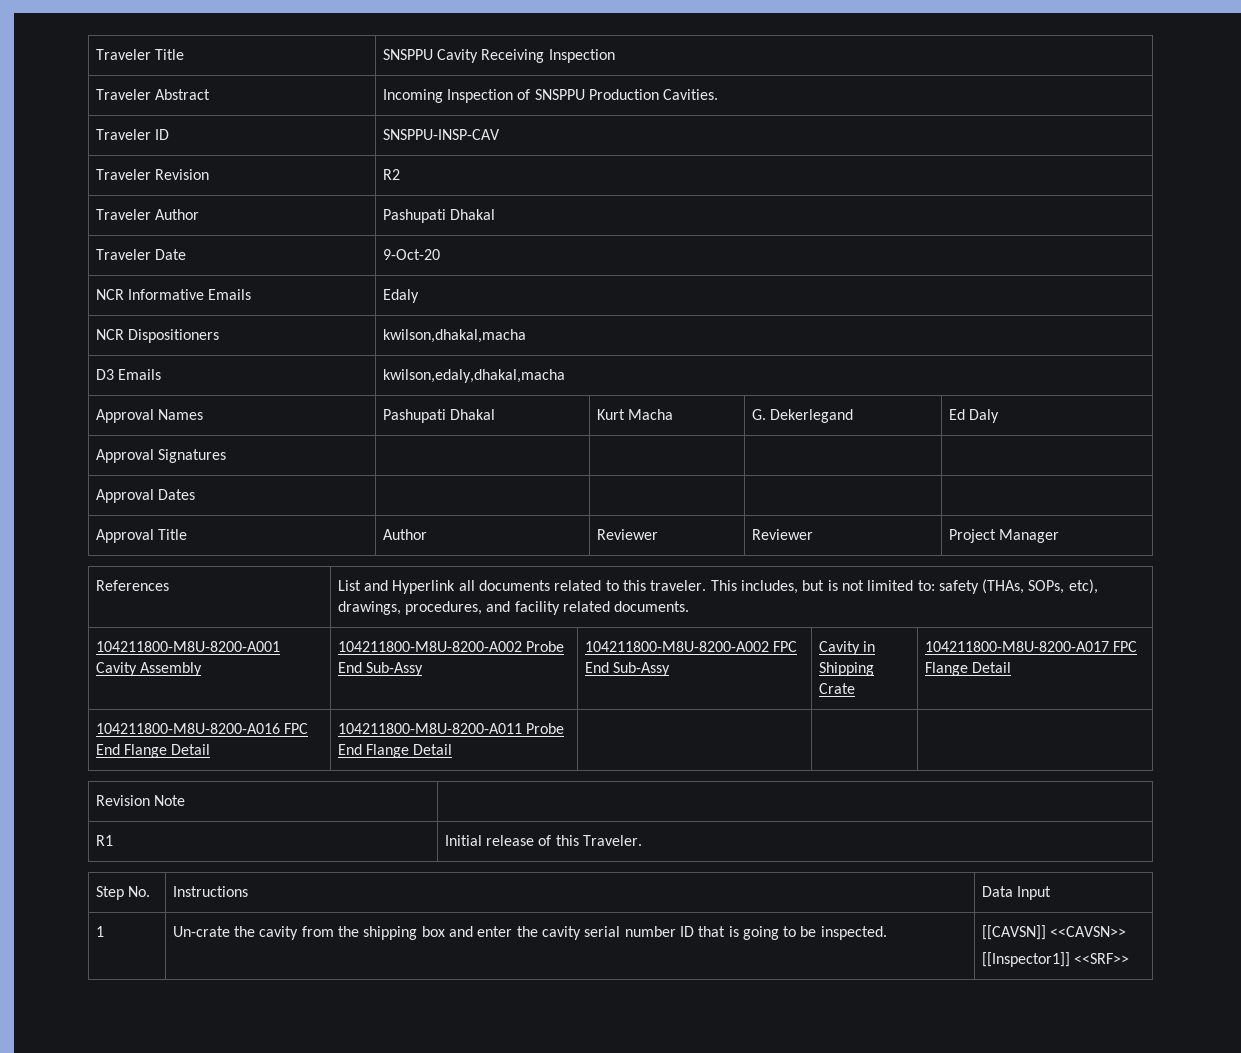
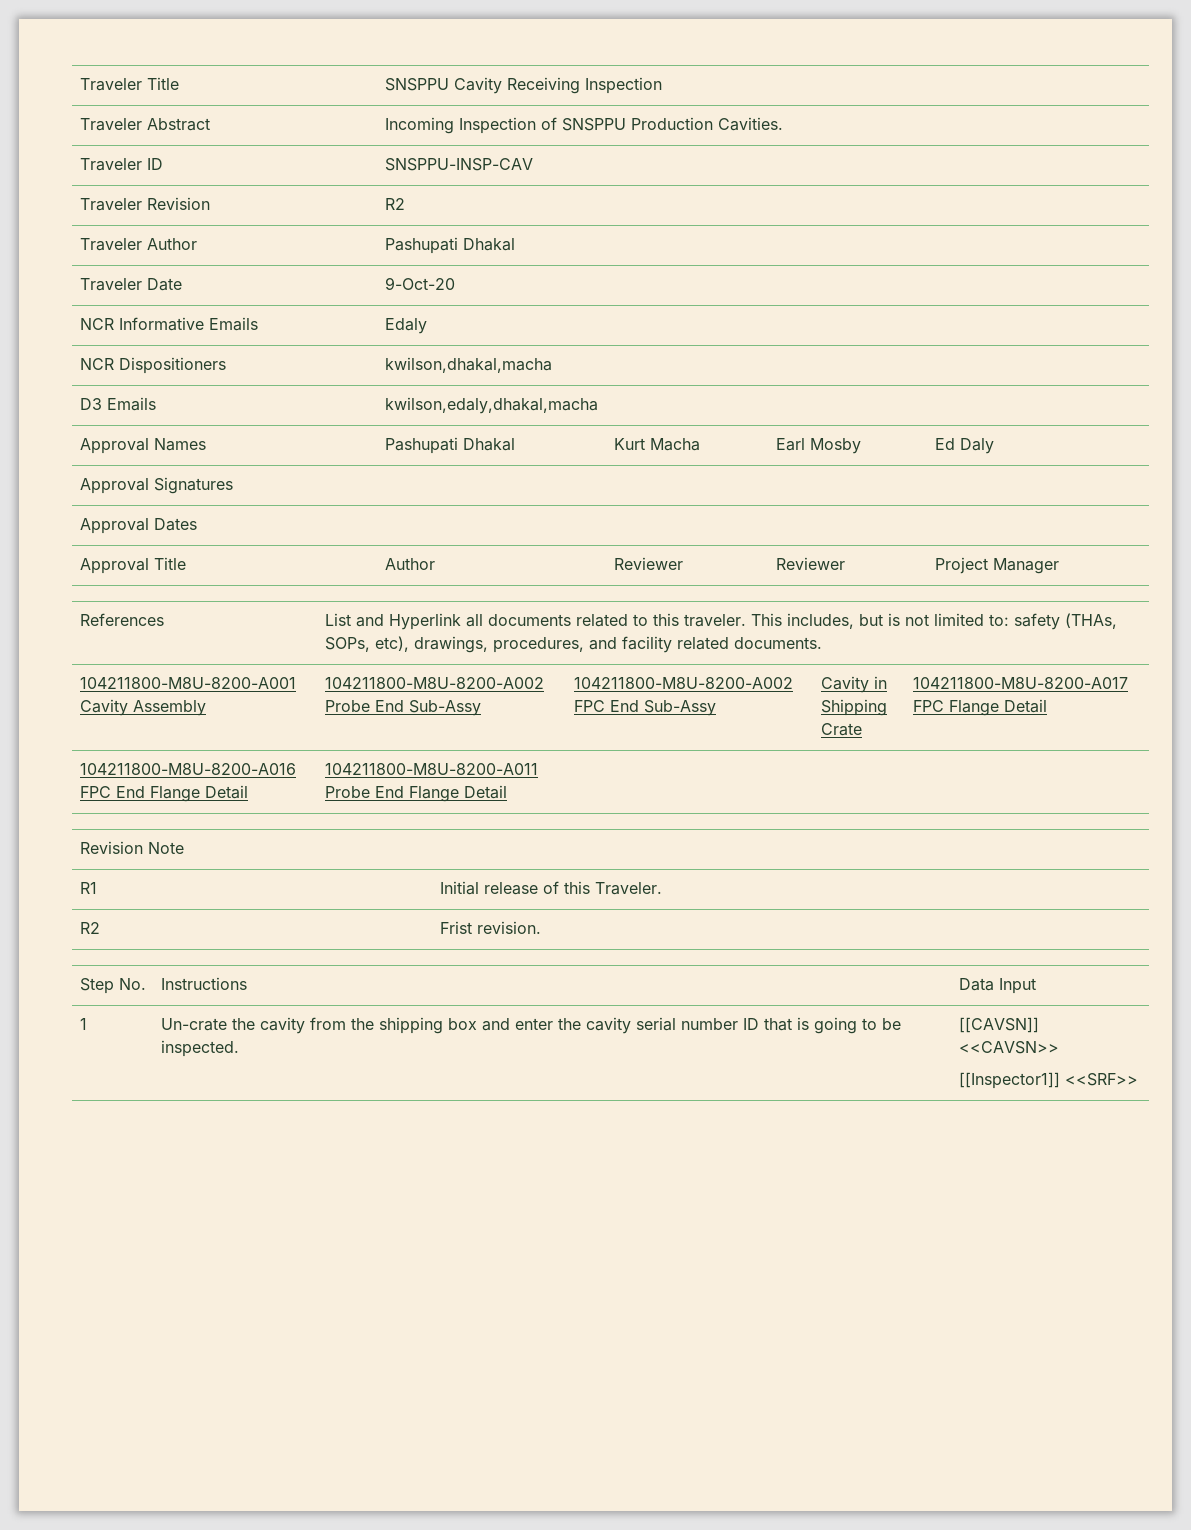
[751,409,854,423] G. Dekerlegand -> [775,438,861,454] Earl Mosby
(643, 840) none -> [79,922,100,934] [439,921,541,934] // R2 | Frist revision.

